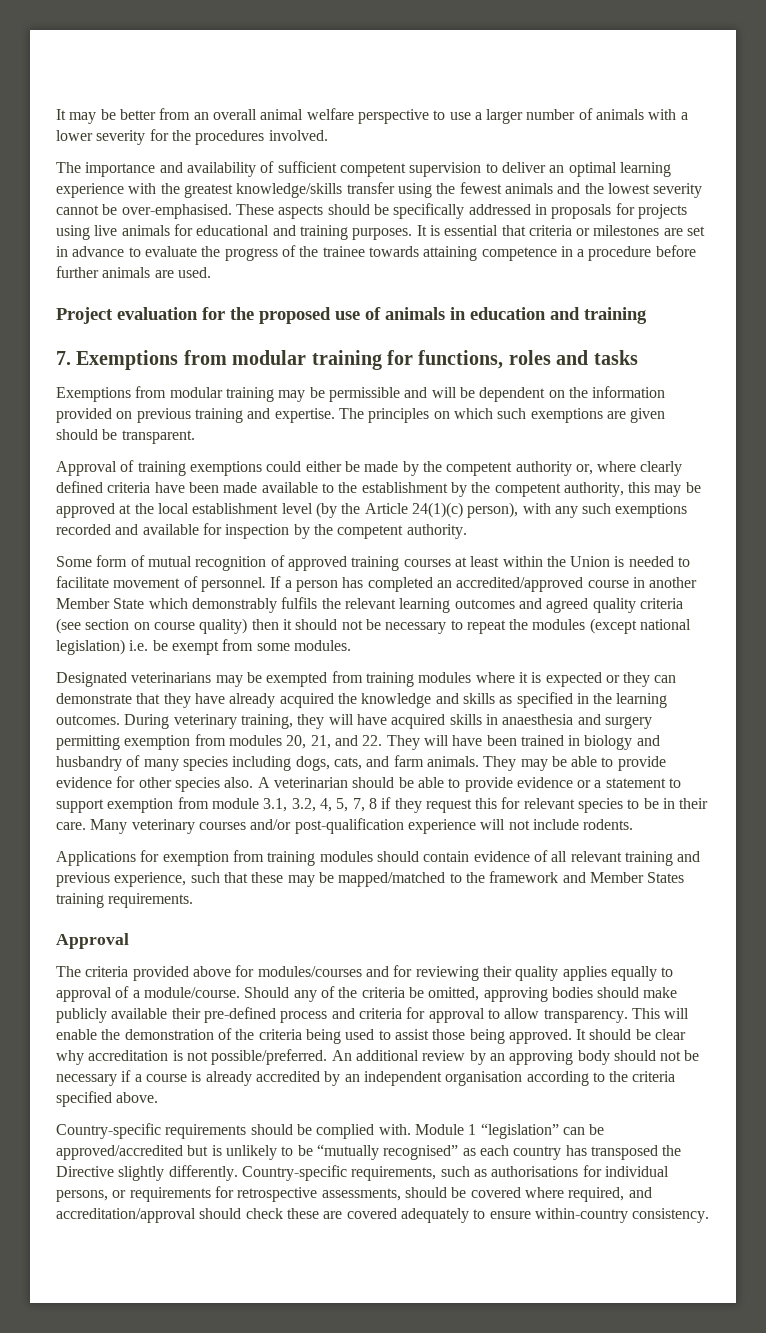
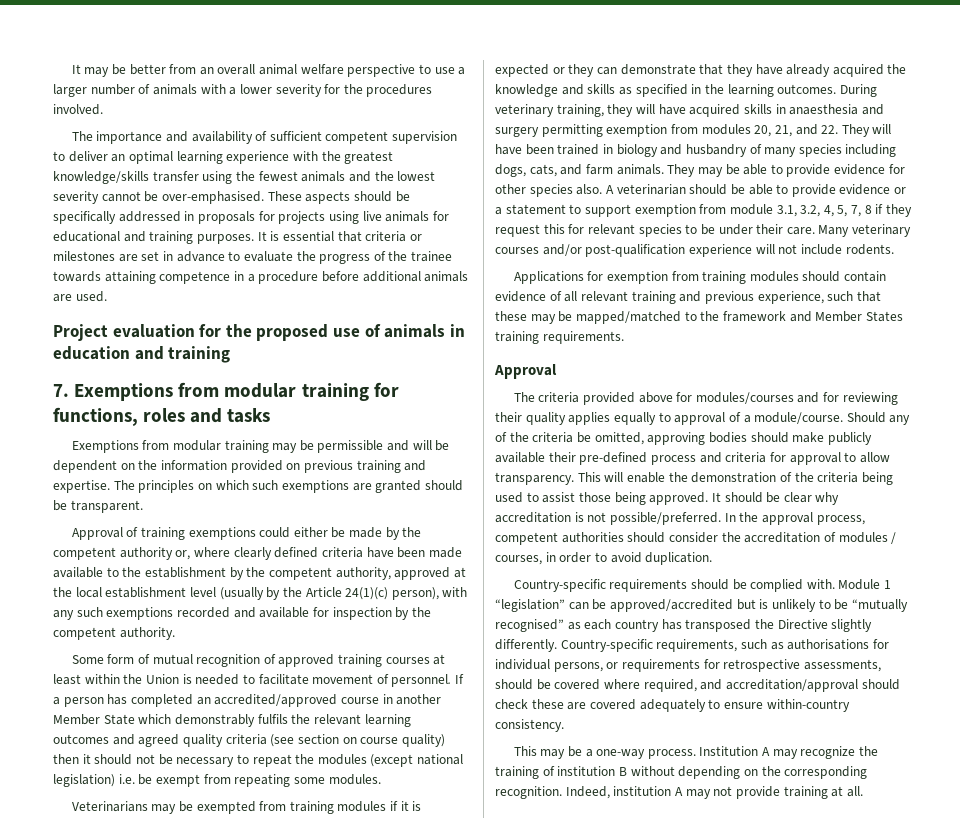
[56,266,99,278] further -> [362,271,421,282] additional
[630,408,666,423] given -> [375,480,422,493] granted
[628,482,701,497] this may be -> (391, 573) none
[315,502,337,518] (by -> [219,587,281,600] (usually by
(254, 645) none -> [234,774,291,787] repeating
[56,672,212,687] Designated veterinarians -> [71,801,148,812] Veterinarians
[475,672,515,683] where -> [390,801,399,811] if
[663,798,676,809] in -> [718,224,753,235] under
[331,1050,700,1065] [56,1070,676,1086] [56,1091,159,1107] An additional review by an approving body should not be necessary if a course is already accredited by an independent organisation according to the criteria specified above. -> [724,512,865,525] [495,532,897,545] [495,552,713,565] In the approval process, competent authorities should consider the accreditation of modules / courses, in order to avoid duplication.
(710, 1215) none -> [513,746,879,759] [495,766,868,779] [495,786,863,799] // This may be a one-way process. Institution A may recognize the training of institution B without depending on the corresponding recognition. Indeed, institution A may not provide training at all.

